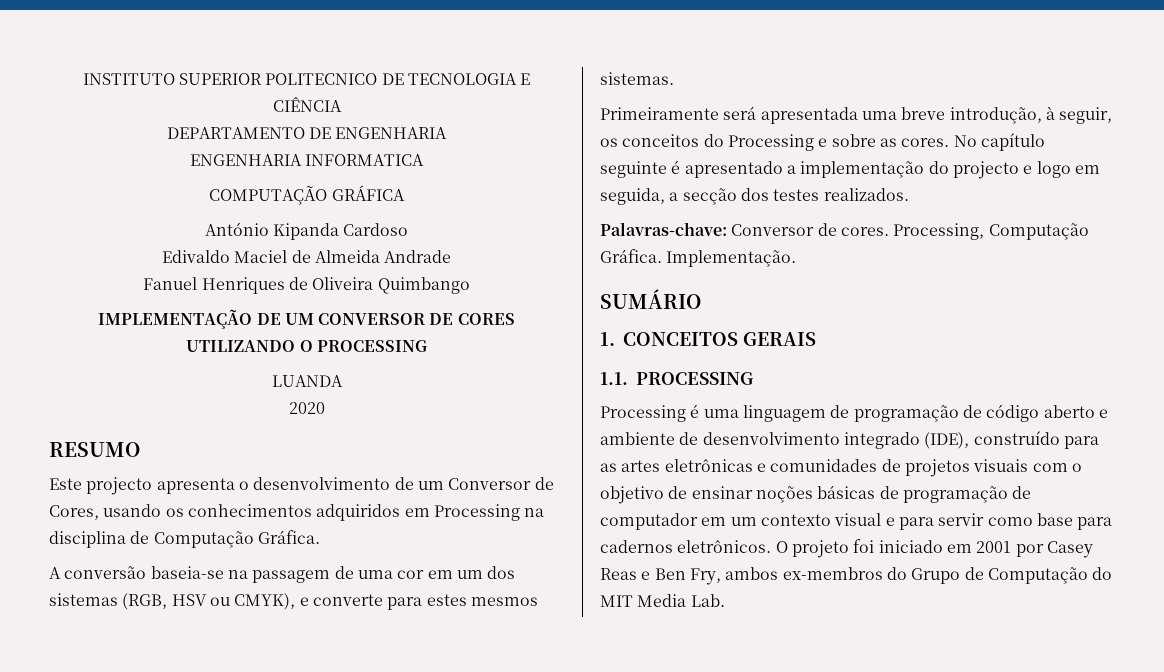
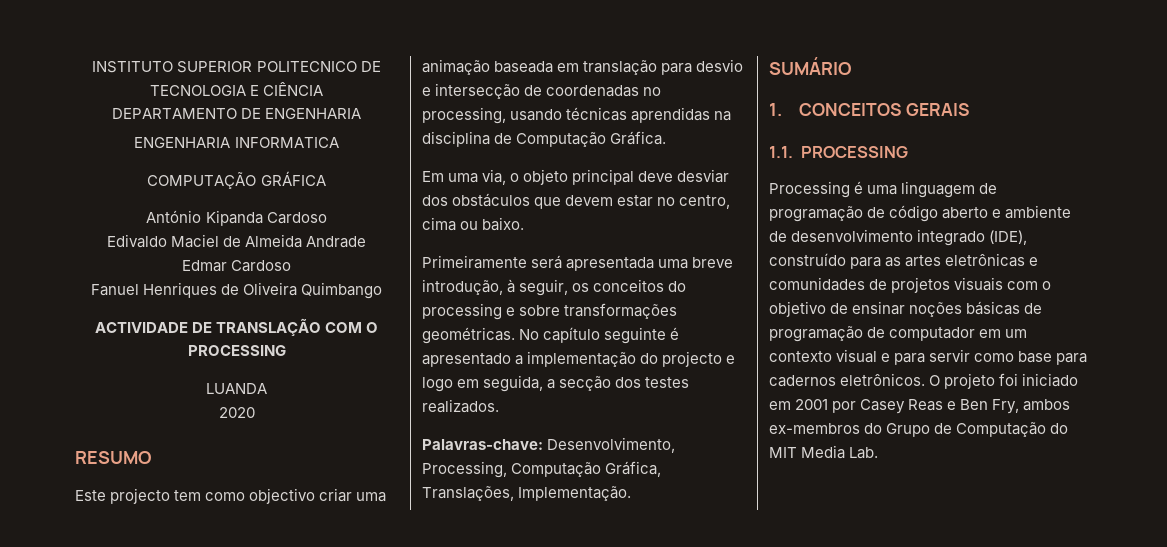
(452, 256) none -> [181,260,292,272] // Edmar Cardoso
[98,309,515,329] [186,340,296,352] IMPLEMENTAÇÃO DE UM CONVERSOR DE CORES UTILIZANDO -> [94,318,363,336] ACTIVIDADE DE TRANSLAÇÃO COM
[156,477,554,494] [49,504,520,521] apresenta o desenvolvimento de um Conversor de Cores, usando os conhecimentos adquiridos em Processing -> [174,488,387,504] [422,59,744,75] [422,83,662,99] [422,107,711,124] tem como objectivo criar uma animação baseada em translação para desvio e intersecção de coordenadas no processing, usando técnicas aprendidas
[49,566,516,583] [49,593,538,610] [600,72,674,85] A conversão baseia-se na passagem de uma cor em um dos sistemas (RGB, HSV ou CMYK), e converte para estes mesmos sistemas. -> [422,169,730,185] [422,193,731,209] [422,217,525,231] Em uma via, o objeto principal deve desviar dos obstáculos que devem estar no centro, cima ou baixo.
[727,134,814,151] Processing -> [422,303,502,320] processing
[879,138,950,147] as cores. -> [564,303,678,319] [422,327,515,344] transformações geométricas.
[731,223,1089,240] [600,249,662,263] Conversor de cores. Processing, Computação Gráfica. -> [547,437,676,453] [422,461,662,478] [422,486,514,501] Desenvolvimento, Processing, Computação Gráfica, Translações,

